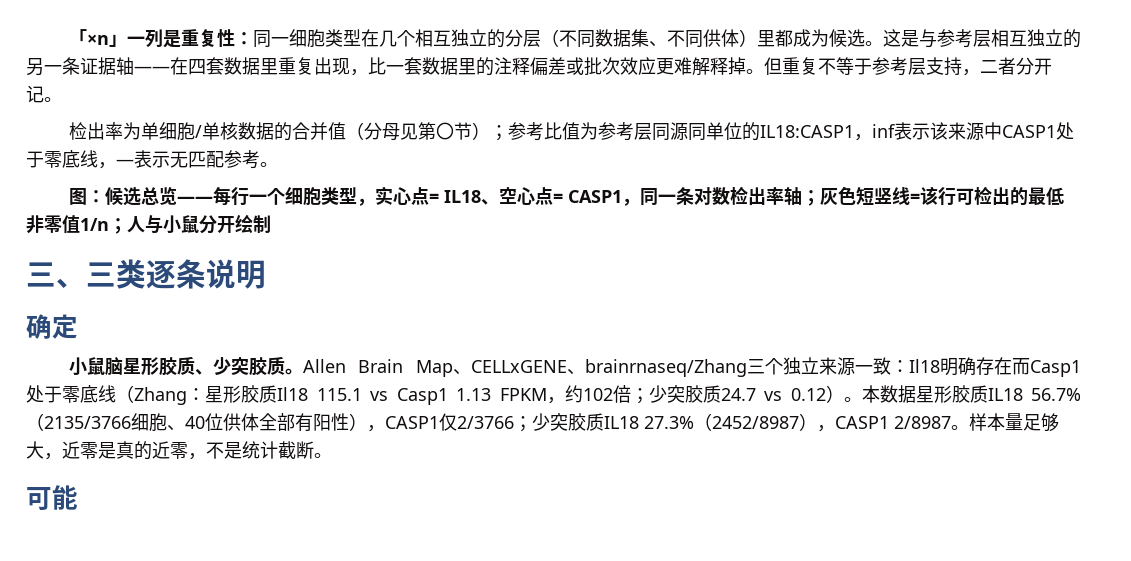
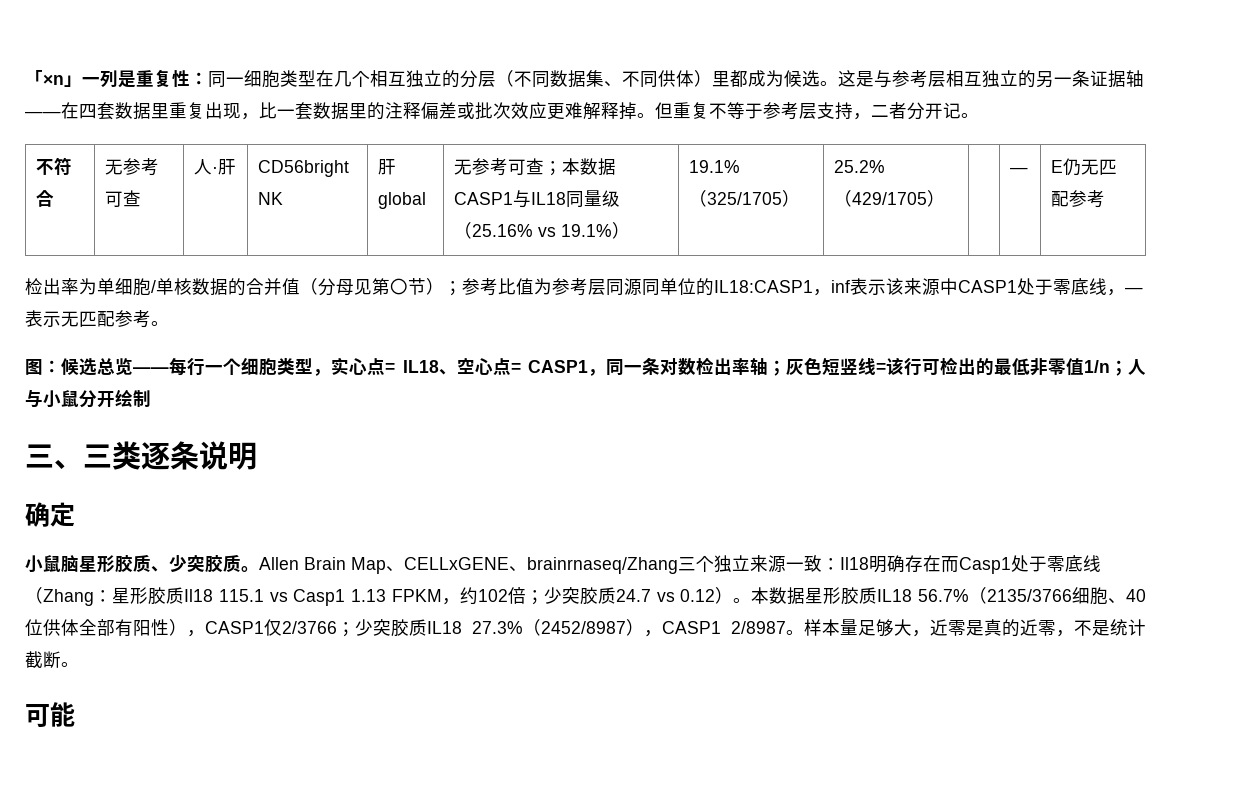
(62, 99) none -> [36,157,73,175] [36,190,55,207] [105,158,160,176] [105,190,142,207] [194,159,237,175] [258,160,350,177] [258,192,284,205] [378,159,397,175] [378,192,427,209] [454,158,617,176] [454,190,621,208] [454,222,631,239] [689,160,741,173] [689,190,801,207] [834,160,886,173] [834,190,946,207] [1010,167,1029,173] [1051,158,1118,176] [1051,190,1106,208] // 不符合 | 无参考可查 | 人·肝 | CD56bright NK | 肝global | 无参考可查；本数据CASP1与IL18同量级（25.16% vs 19.1%） | 19.1%（325/1705） | 25.2%（429/1705） | | — | E仍无匹配参考

